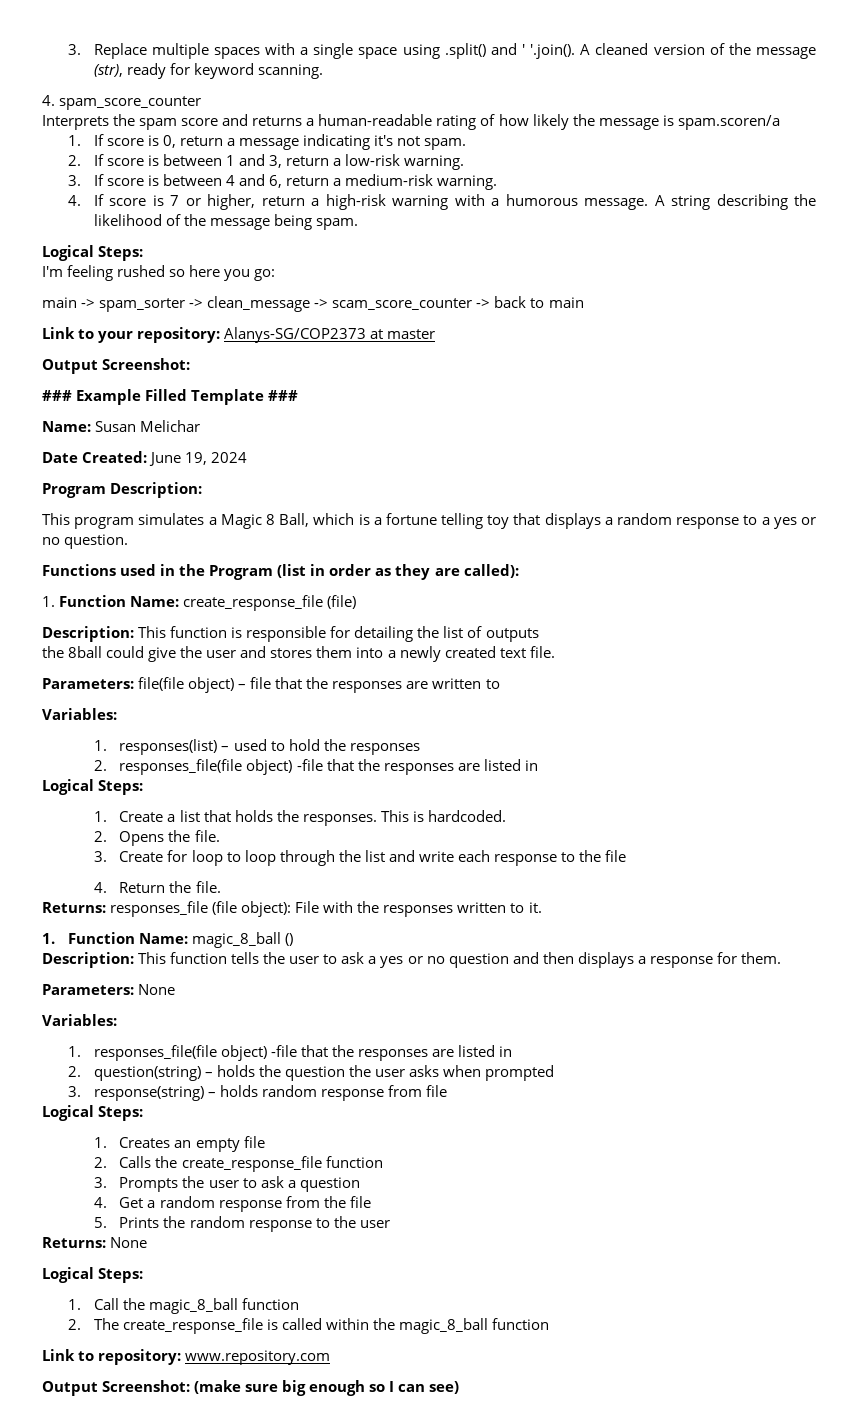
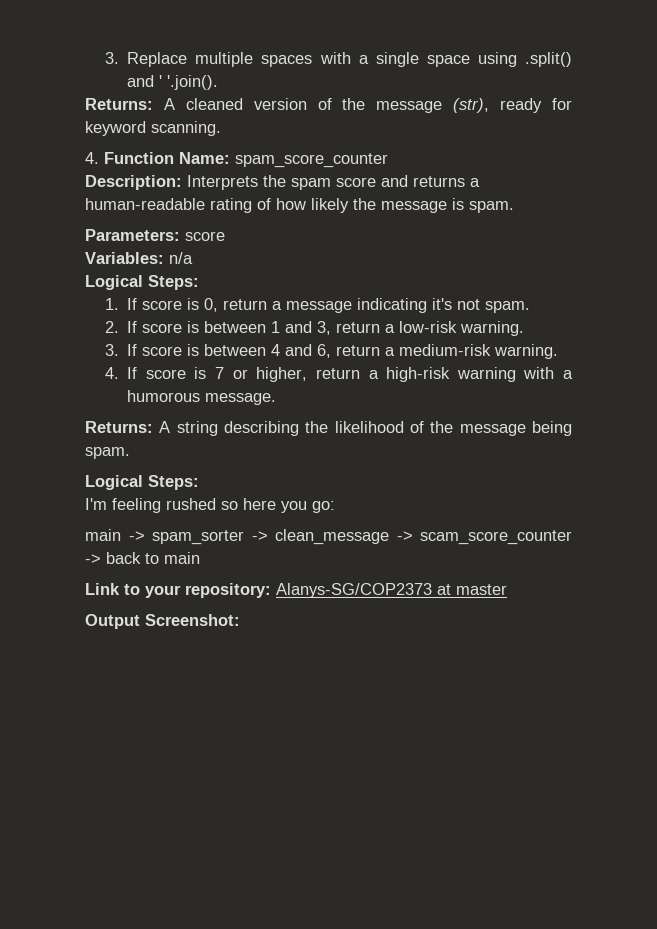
(576, 51) none -> [85,98,153,110] // Returns:
(55, 100) none -> [104,152,230,164] Function Name:
(202, 103) none -> [85,175,182,190] Description:
[677,115,780,130] spam.scoren/a -> [469,201,514,213] [85,229,225,241] [85,252,193,264] [85,275,199,290] spam. // Parameters: score // Variables: n/a // Logical Steps:
(649, 204) none -> [85,421,153,433] // Returns:
[42,389,299,405] [42,420,201,432] [42,451,248,466] [42,482,203,498] [42,513,816,529] [42,534,129,549] [42,564,519,580] [42,595,357,611] [42,626,539,642] [42,646,555,662] [42,677,500,693] [42,708,117,720] [93,739,420,755] [93,759,538,775] [42,779,144,795] [93,810,506,826] [93,830,220,846] [93,850,627,866] [93,881,221,893] [42,901,542,917] [42,932,293,948] [42,952,781,968] [42,984,176,995] [42,1014,117,1026] [67,1045,513,1061] [67,1065,555,1081] [67,1085,447,1101] [42,1105,144,1121] [93,1136,265,1152] [93,1156,383,1172] [93,1176,360,1192] [93,1196,371,1212] [93,1216,390,1232] [42,1237,148,1248] [42,1267,144,1283] [67,1298,299,1314] [67,1318,549,1334] [42,1349,331,1365] [42,1380,460,1396] // ### Example Filled Template ### // Name: Susan Melichar // Date Created: June 19, 2024 // Program Description: // This program simulates a Magic 8 Ball, which is a fortune telling toy that displays a random response to a yes or no question. // Functions used in the Program (list in order as they are called): // 1. Function Name: create_response_file (file) // Description: This function is responsible for detailing the list of outputs // the 8ball could give the user and stores them into a newly created text file. // Parameters: file(file object) – file that the responses are written to // Variables: // 1. responses(list) – used to hold the responses // 2. responses_file(file object) -file that the responses are listed in // Logical Steps: // 1. Create a list that holds the responses. This is hardcoded. // 2. Opens the file. // 3. Create for loop to loop through the list and write each response to the file // 4. Return the file. // Returns: responses_file (file object): File with the responses written to it. // 1. Function Name: magic_8_ball () // Description: This function tells the user to ask a yes or no question and then displays a response for them. // Parameters: None // Variables: // 1. responses_file(file object) -file that the responses are listed in // 2. question(string) – holds the question the user asks when prompted // 3. response(string) – holds random response from file // Logical Steps: // 1. Creates an empty file // 2. Calls the create_response_file function // 3. Prompts the user to ask a question // 4. Get a random response from the file // 5. Prints the random response to the user // Returns: None // Logical Steps: // 1. Call the magic_8_ball function // 2. The create_response_file is called within the magic_8_ball function // Link to repository: www.repository.com // Output Screenshot: (make sure big enough so I can see) -> (240, 620) none

